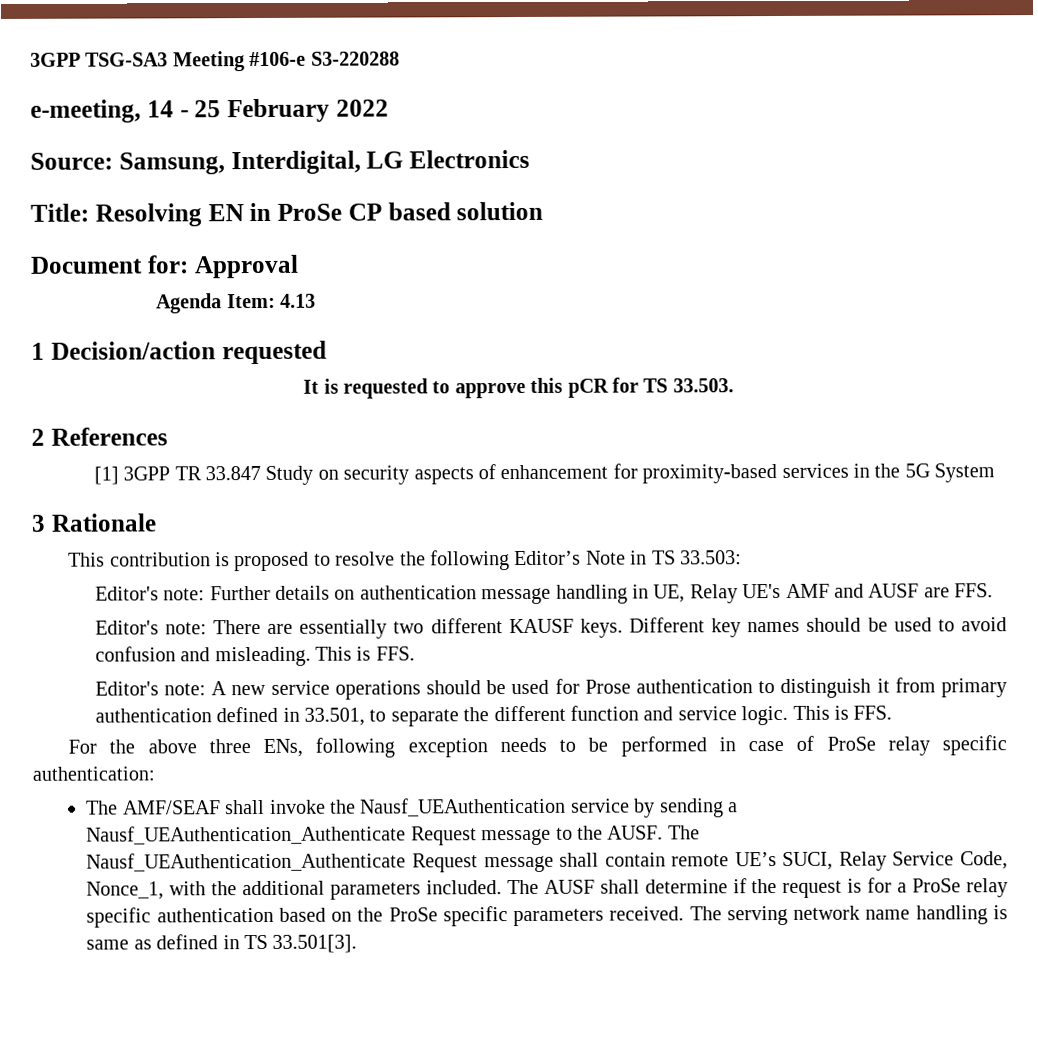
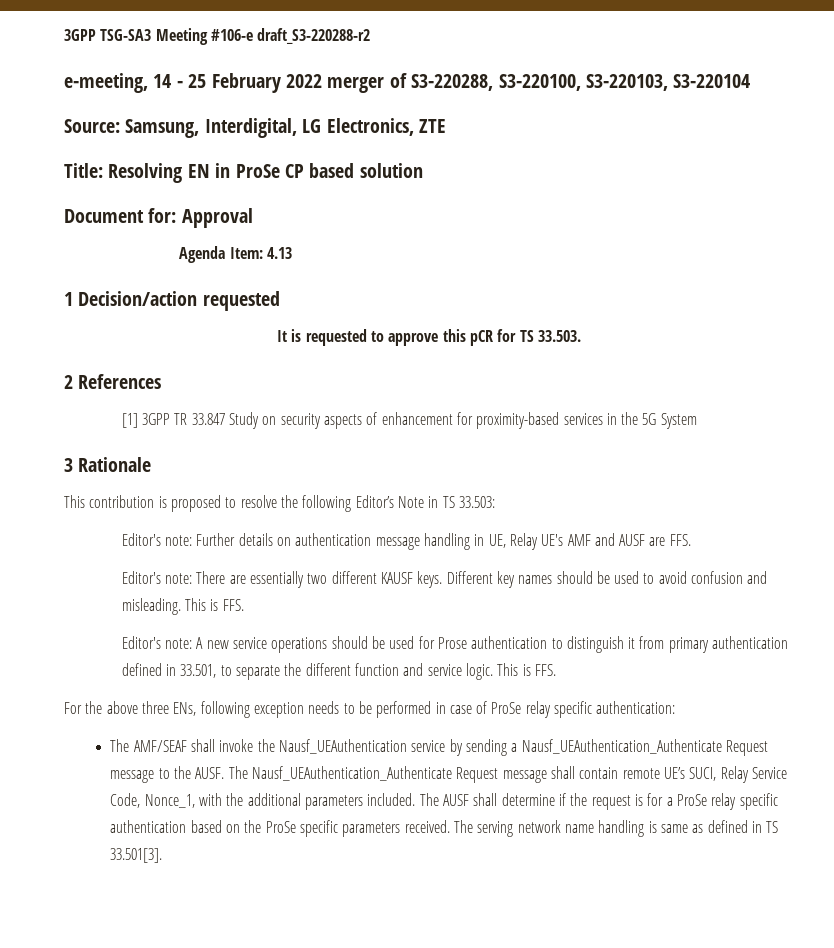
[310,51,400,66] S3-220288 -> [257,28,371,44] draft_S3-220288-r2
(389, 108) none -> [327,73,751,93] merger of S3-220288, S3-220100, S3-220103, S3-220104
[409,149,530,169] Electronics -> [326,118,446,136] Electronics, ZTE

